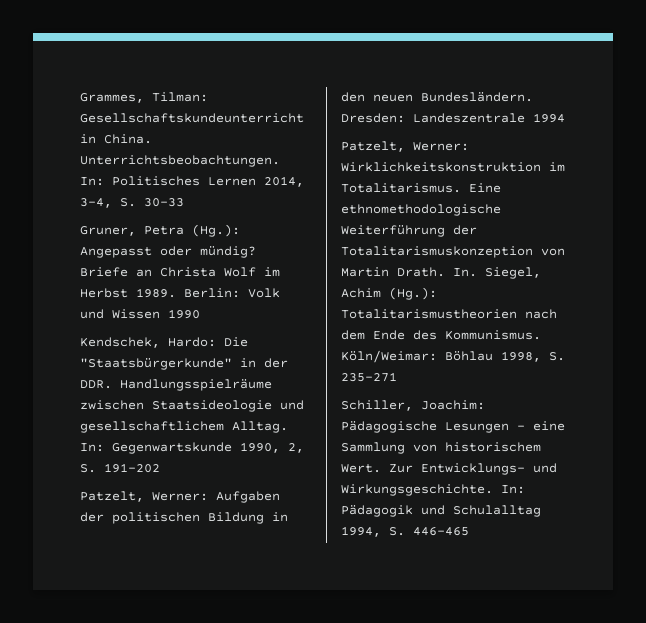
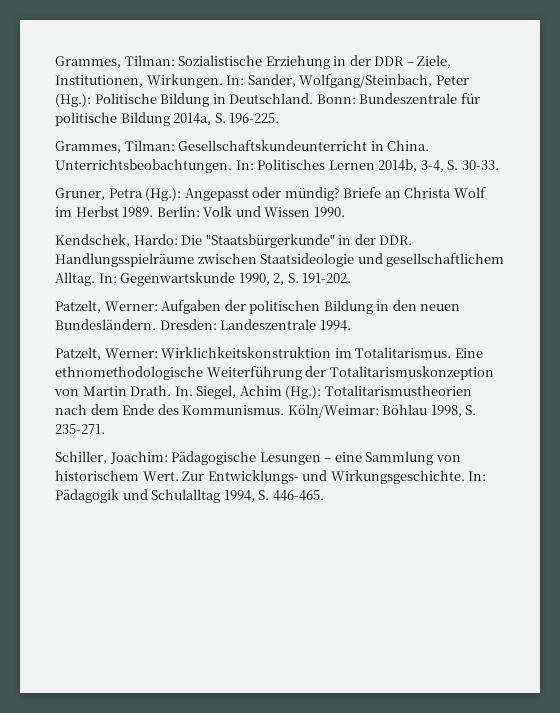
[80,92,208,103] Grammes, Tilman: -> [55,55,452,69] [55,74,469,88] [55,93,480,107] [55,112,280,126] [55,140,175,153] Grammes, Tilman: Sozialistische Erziehung in der DDR – Ziele, Institutionen, Wirkungen. In: Sander, Wolfgang/Steinbach, Peter (Hg.): Politische Bildung in Deutschland. Bonn: Bundeszentrale für politische Bildung 2014a, S. 196-225. // Grammes, Tilman:
[264,176,304,187] 2014, -> [378,159,418,172] 2014b,
[144,198,184,207] 30-33 -> [461,160,499,170] 30-33.
[168,309,200,319] 1990 -> [313,207,345,217] 1990.
[104,463,160,473] 191-202 -> [302,273,352,283] 191-202.
[533,113,565,123] 1994 -> [319,320,351,331] 1994.
[341,372,397,382] 235-271 -> [55,424,105,434] 235-271.
[413,527,469,536] 446-465 -> [272,490,324,501] 446-465.

